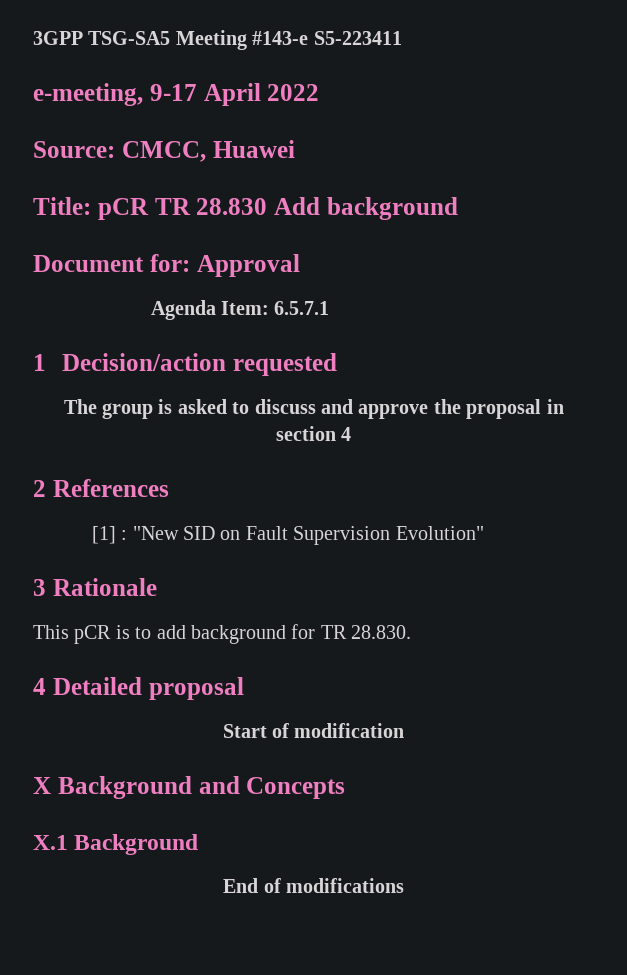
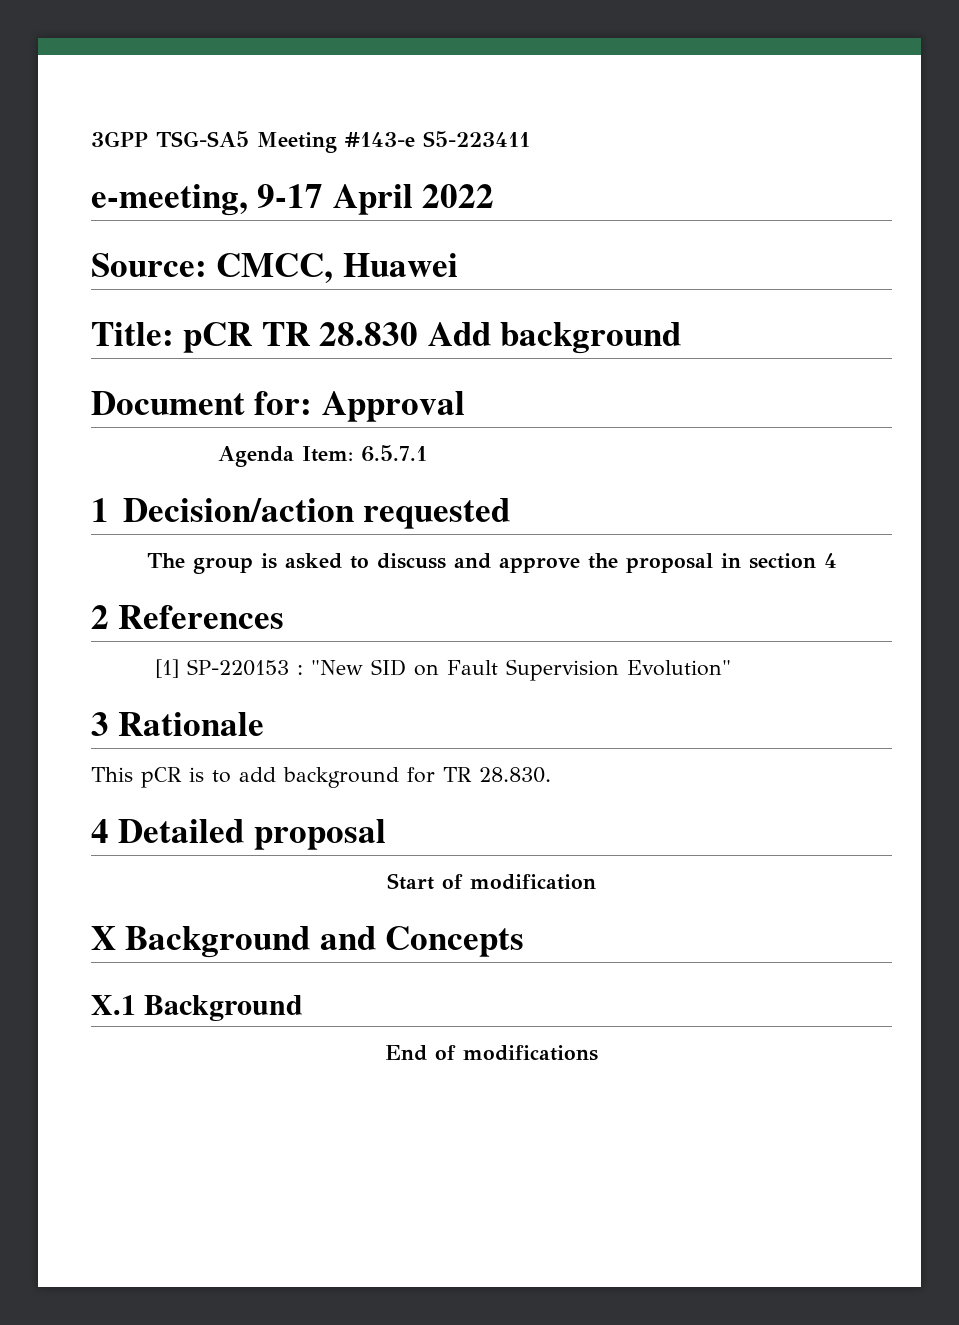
(116, 535) none -> [186,659,289,676] SP-220153

